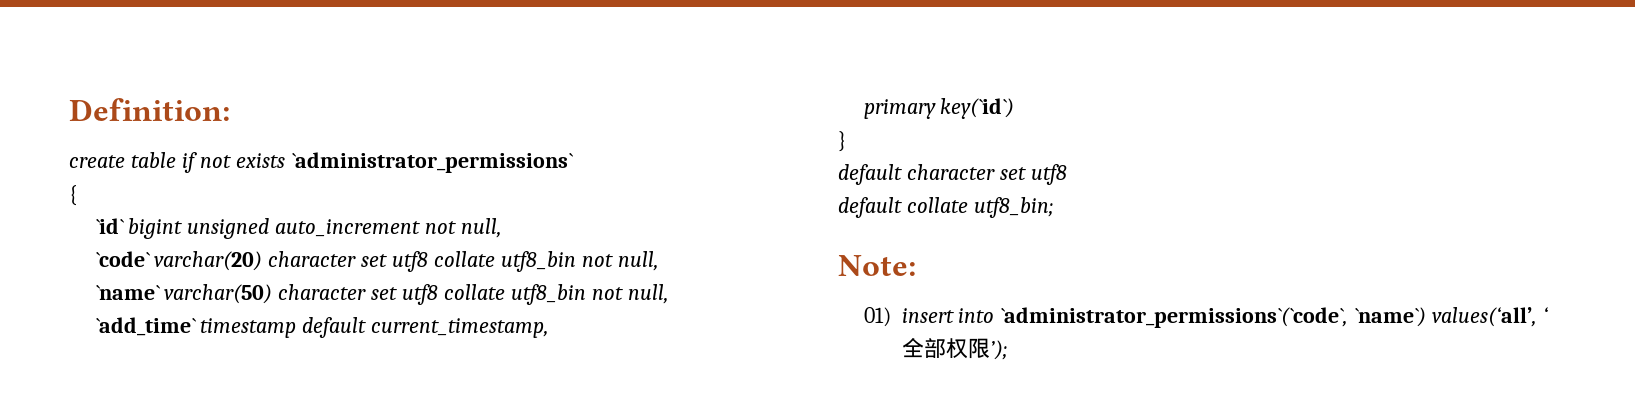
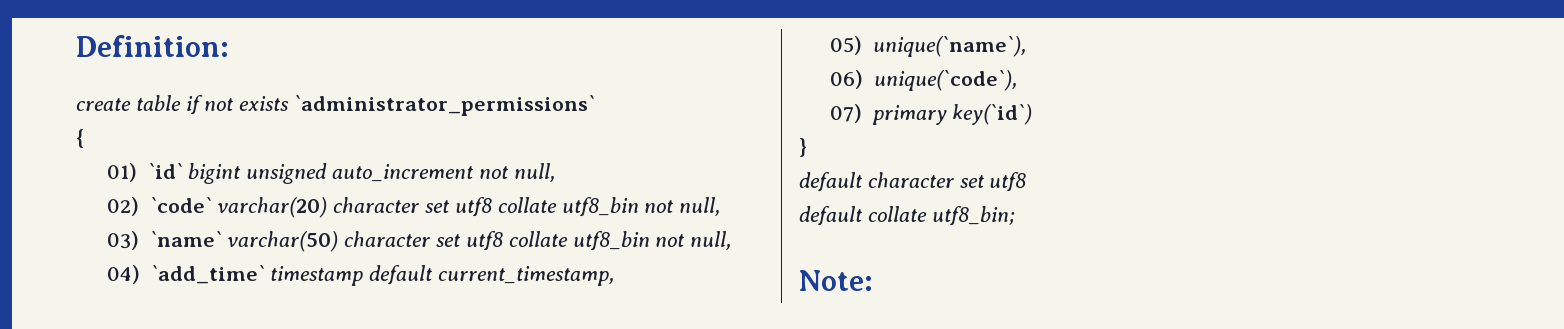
(78, 195) none -> [106,163,137,182] 01)
(503, 228) none -> [106,197,139,216] 02)
(660, 261) none -> [106,231,139,250] 03)
(670, 294) none -> [106,265,140,284] 04)
(550, 328) none -> [829,36,1026,57] [829,70,1017,91] [829,104,862,123] 05) unique(`name`), // 06) unique(`code`), // 07)
[863,307,1549,328] [901,338,1008,360] // 01) insert into `administrator_permissions`(`code`, `name`) values(‘all’, ‘全部权限’); -> (873, 280) none

